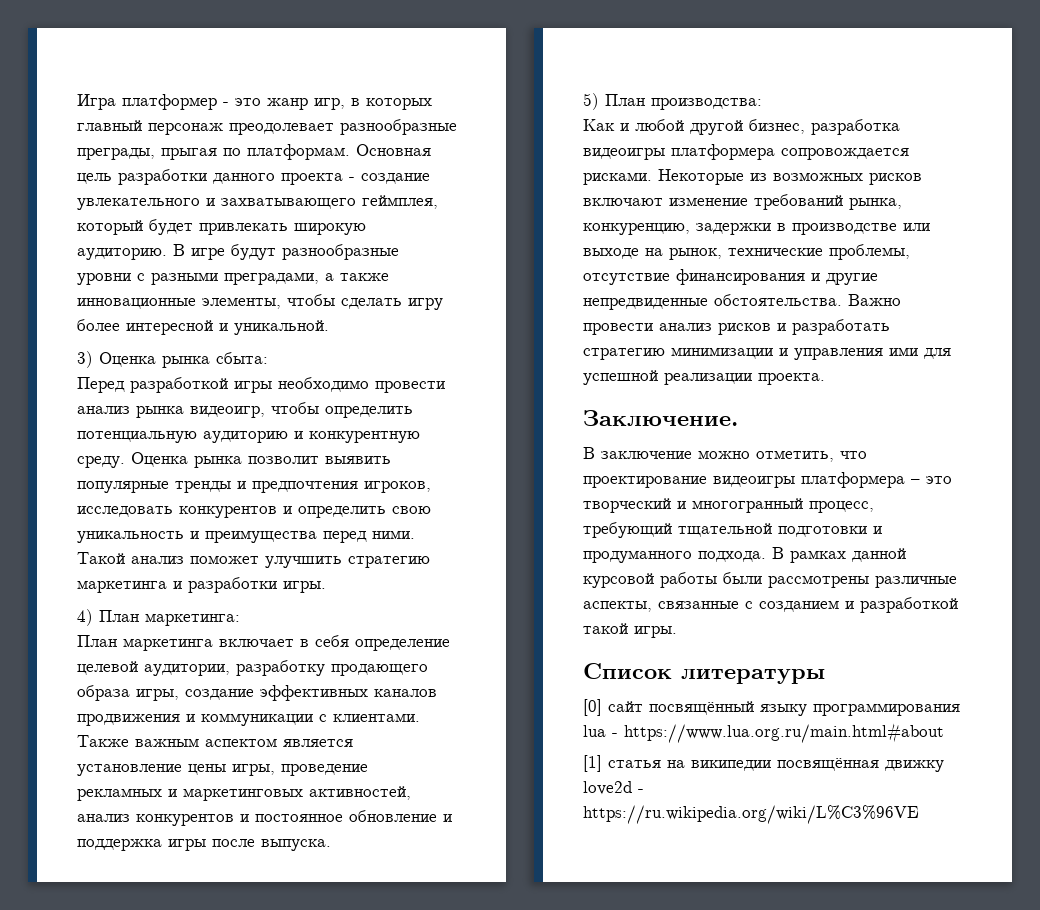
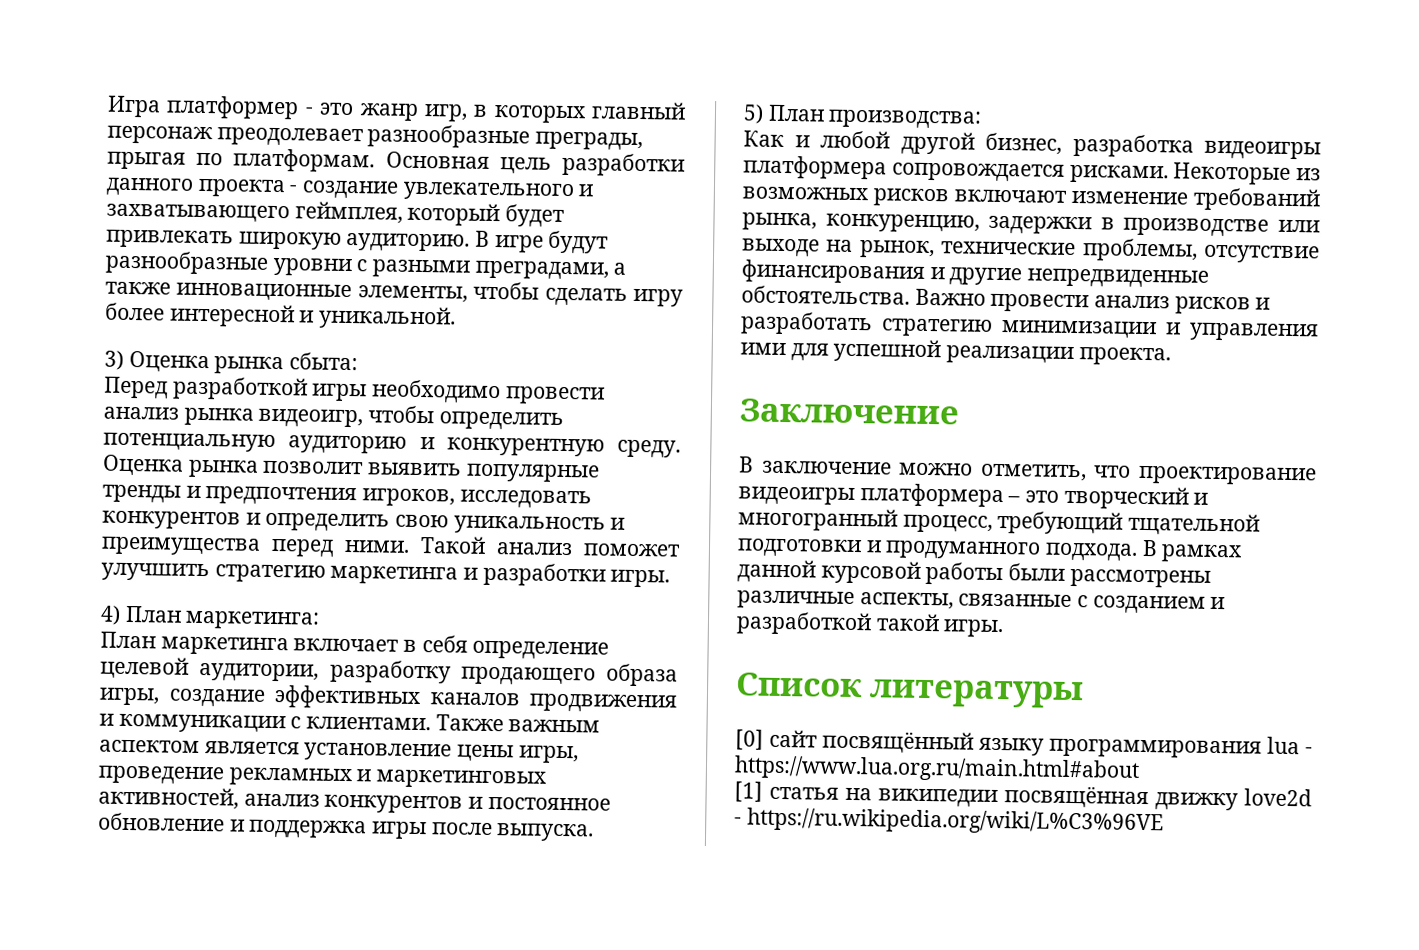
[583,410,738,427] Заключение. -> [739,398,960,425] Заключение

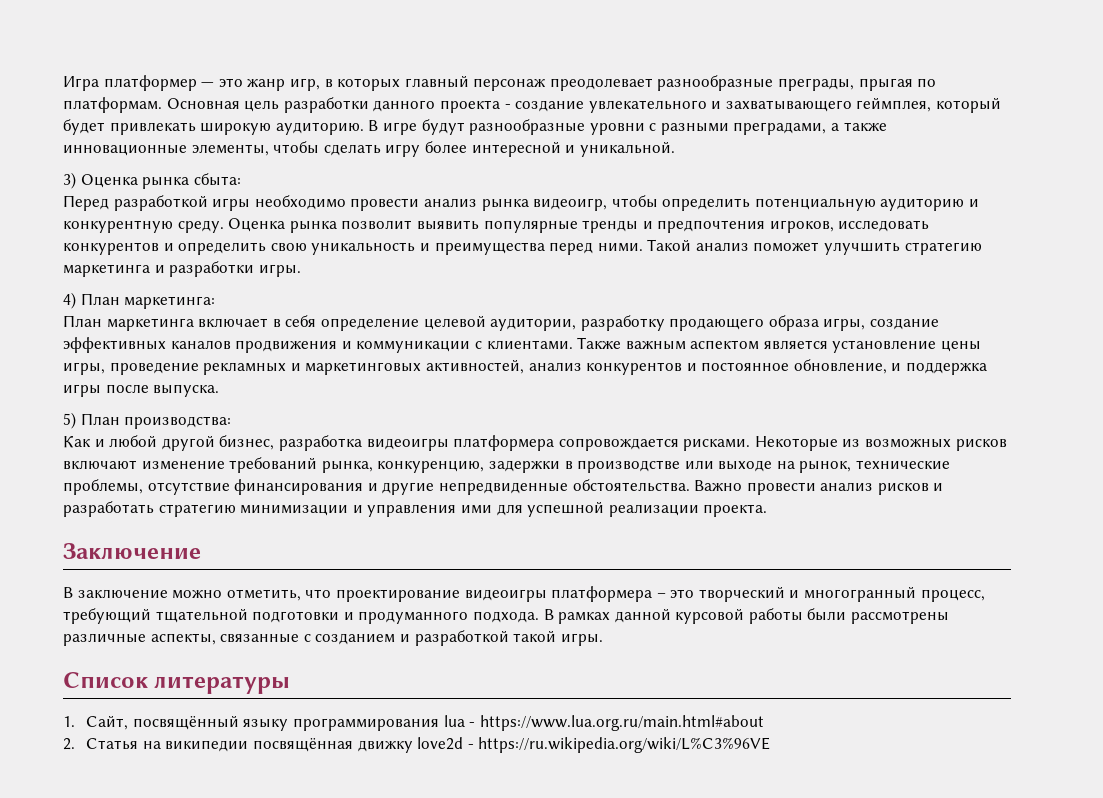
[304,107,314,115] - -> [201,82,215,87] —
[98,812,225,832] обновление -> [793,359,887,374] обновление,
[735,729,818,751] [0] сайт -> [63,715,129,730] 1. Сайт,
[734,781,839,803] [1] статья -> [63,738,139,750] 2. Статья

